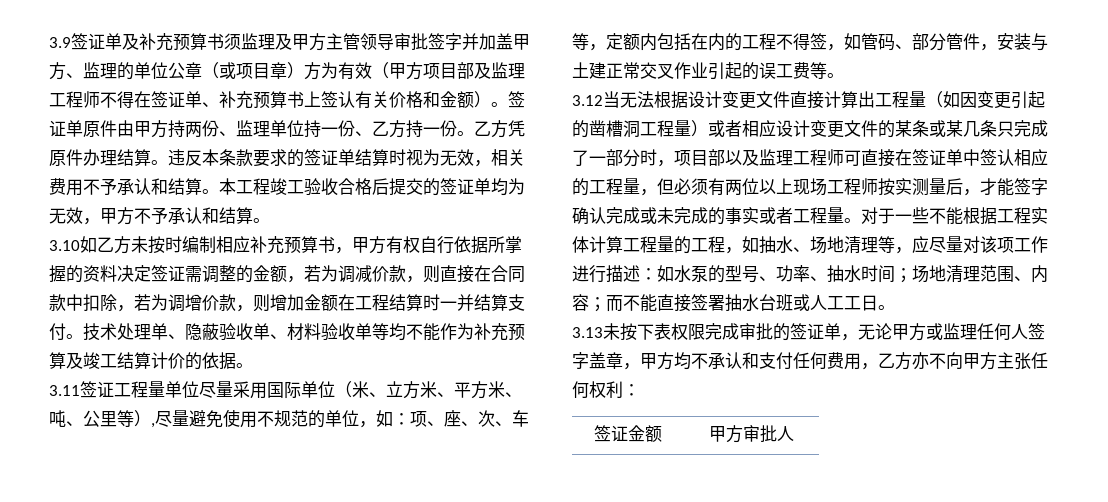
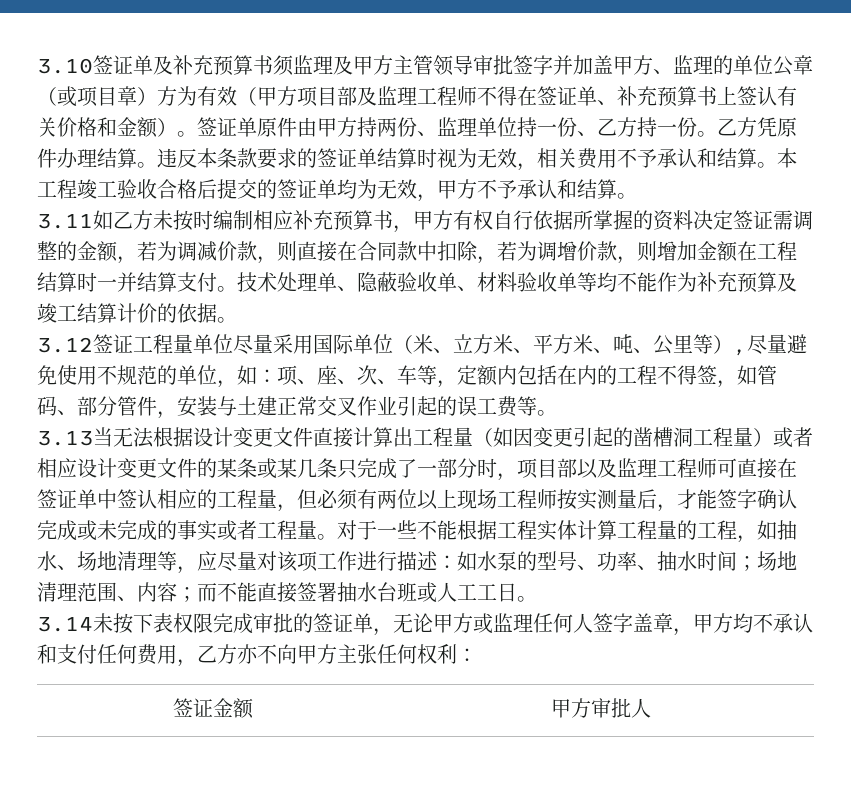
[49,37,71,48] 3.9 -> [37,58,93,74] 3.10
[49,240,80,251] 3.10 -> [37,214,93,229] 3.11
[49,385,80,396] 3.11 -> [37,337,93,353] 3.12
[572,95,603,106] 3.12 -> [37,431,93,446] 3.13
[572,327,603,338] 3.13 -> [37,617,93,632] 3.14

